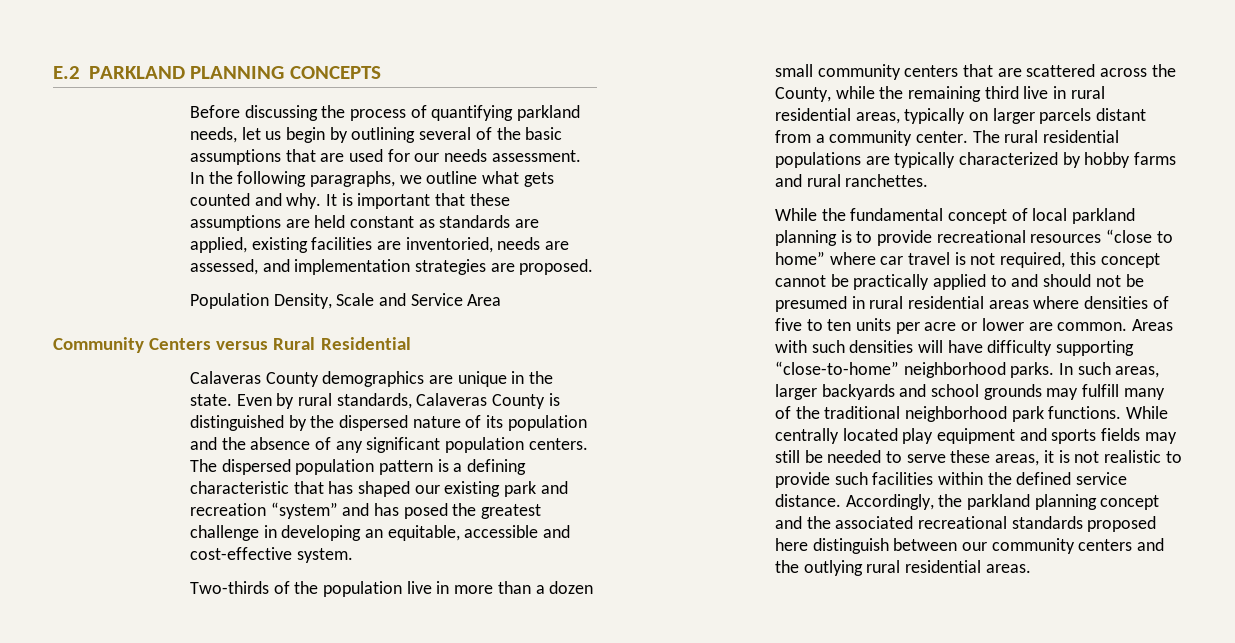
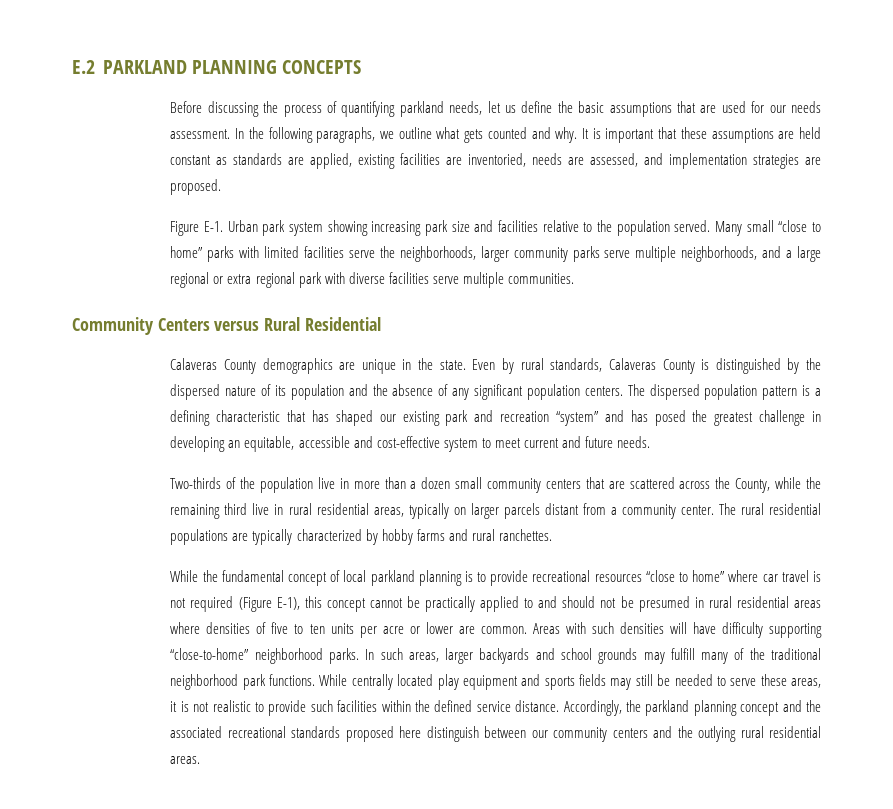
[285,127,492,143] begin by outlining several of -> [521,101,553,113] define
[189,293,502,309] Population Density, Scale and Service Area -> [170,220,822,236] [170,246,821,262] [170,272,574,288] Figure E-1. Urban park system showing increasing park size and facilities relative to the population served. Many small “close to home” parks with limited facilities serve the neighborhoods, larger community parks serve multiple neighborhoods, and a large regional or extra regional park with diverse facilities serve multiple communities.
[296,548,353,563] system. -> [443,436,650,452] system to meet current and future needs.
[1000,252,1066,268] required, -> [190,596,300,612] required (Figure E-1),

